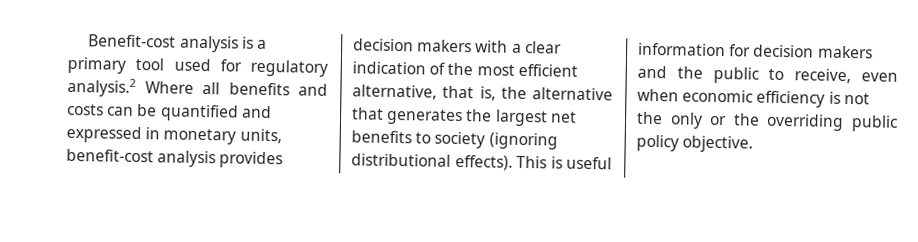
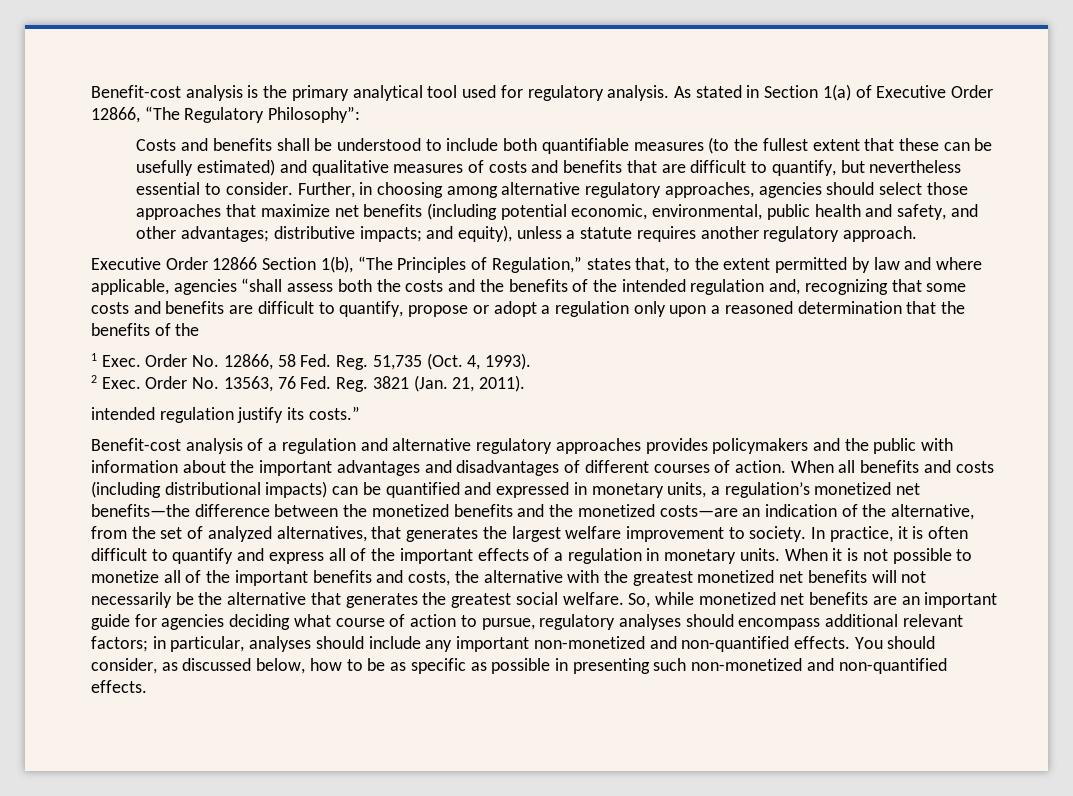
[257,39,268,50] [67,56,126,74] a primary -> [263,85,423,101] the primary analytical
[67,77,194,97] analysis.2 Where -> [607,84,994,101] [91,106,361,123] [136,137,993,154] [136,159,962,176] [136,182,968,198] [136,203,978,220] [136,225,918,242] [91,256,983,273] [91,278,967,295] [91,301,966,317] [91,323,200,336] [91,353,531,370] [91,375,525,392] [91,406,360,423] [91,438,954,454] [91,460,834,476] analysis. As stated in Section 1(a) of Executive Order 12866, “The Regulatory Philosophy”: // Costs and benefits shall be understood to include both quantifiable measures (to the fullest extent that these can be usefully estimated) and qualitative measures of costs and benefits that are difficult to quantify, but nevertheless essential to consider. Further, in choosing among alternative regulatory approaches, agencies should select those approaches that maximize net benefits (including potential economic, environmental, public health and safety, and other advantages; distributive impacts; and equity), unless a statute requires another regulatory approach. // Executive Order 12866 Section 1(b), “The Principles of Regulation,” states that, to the extent permitted by law and where applicable, agencies “shall assess both the costs and the benefits of the intended regulation and, recognizing that some costs and benefits are difficult to quantify, propose or adopt a regulation only upon a reasoned determination that the benefits of the // 1 Exec. Order No. 12866, 58 Fed. Reg. 51,735 (Oct. 4, 1993). // 2 Exec. Order No. 13563, 76 Fed. Reg. 3821 (Jan. 21, 2011). // intended regulation justify its costs.” // Benefit-cost analysis of a regulation and alternative regulatory approaches provides policymakers and the public with information about the important advantages and disadvantages of different courses of action. When
(104, 109) none -> [91,481,328,498] (including distributional impacts)
[66,148,284,169] [353,38,562,54] [352,61,578,77] [352,84,496,101] benefit-cost analysis provides decision makers with a clear indication of the most efficient alternative, that is, -> [710,482,921,498] [91,504,975,520] [91,526,969,542] [91,548,973,564] [91,570,927,586] [91,592,194,608] a regulation’s monetized net benefits—the difference between the monetized benefits and the monetized costs—are an indication of the alternative, from the set of analyzed alternatives, that generates the largest welfare improvement to society. In practice, it is often difficult to quantify and express all of the important effects of a regulation in monetary units. When it is not possible to monetize all of the important benefits and costs, the alternative with the greatest monetized net benefits will not necessarily be
[494,109,577,127] [351,130,558,150] [351,153,612,171] [638,42,873,59] [637,65,898,84] [637,88,870,108] [636,111,898,132] [636,134,754,153] largest net benefits to society (ignoring distributional effects). This is useful information for decision makers and the public to receive, even when economic efficiency is not the only or the overriding public policy objective. -> [451,592,998,608] [91,614,963,630] [91,636,936,652] [91,658,947,674] [91,680,147,693] greatest social welfare. So, while monetized net benefits are an important guide for agencies deciding what course of action to pursue, regulatory analyses should encompass additional relevant factors; in particular, analyses should include any important non-monetized and non-quantified effects. You should consider, as discussed below, how to be as specific as possible in presenting such non-monetized and non-quantified effects.

